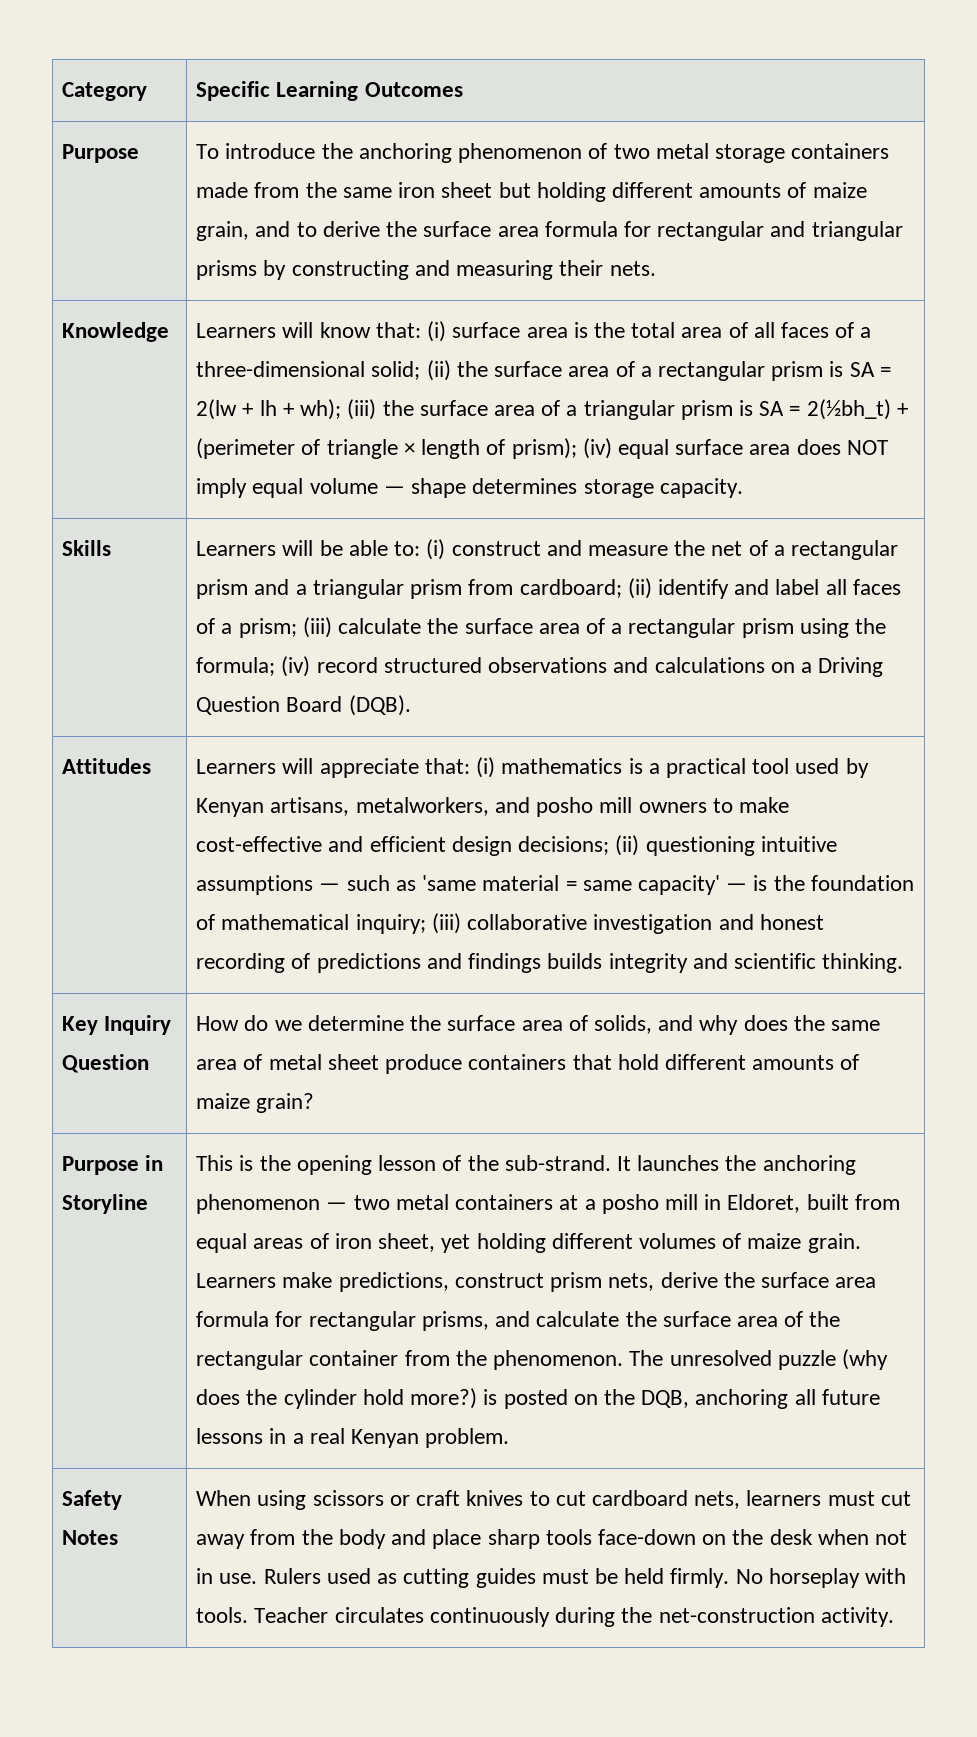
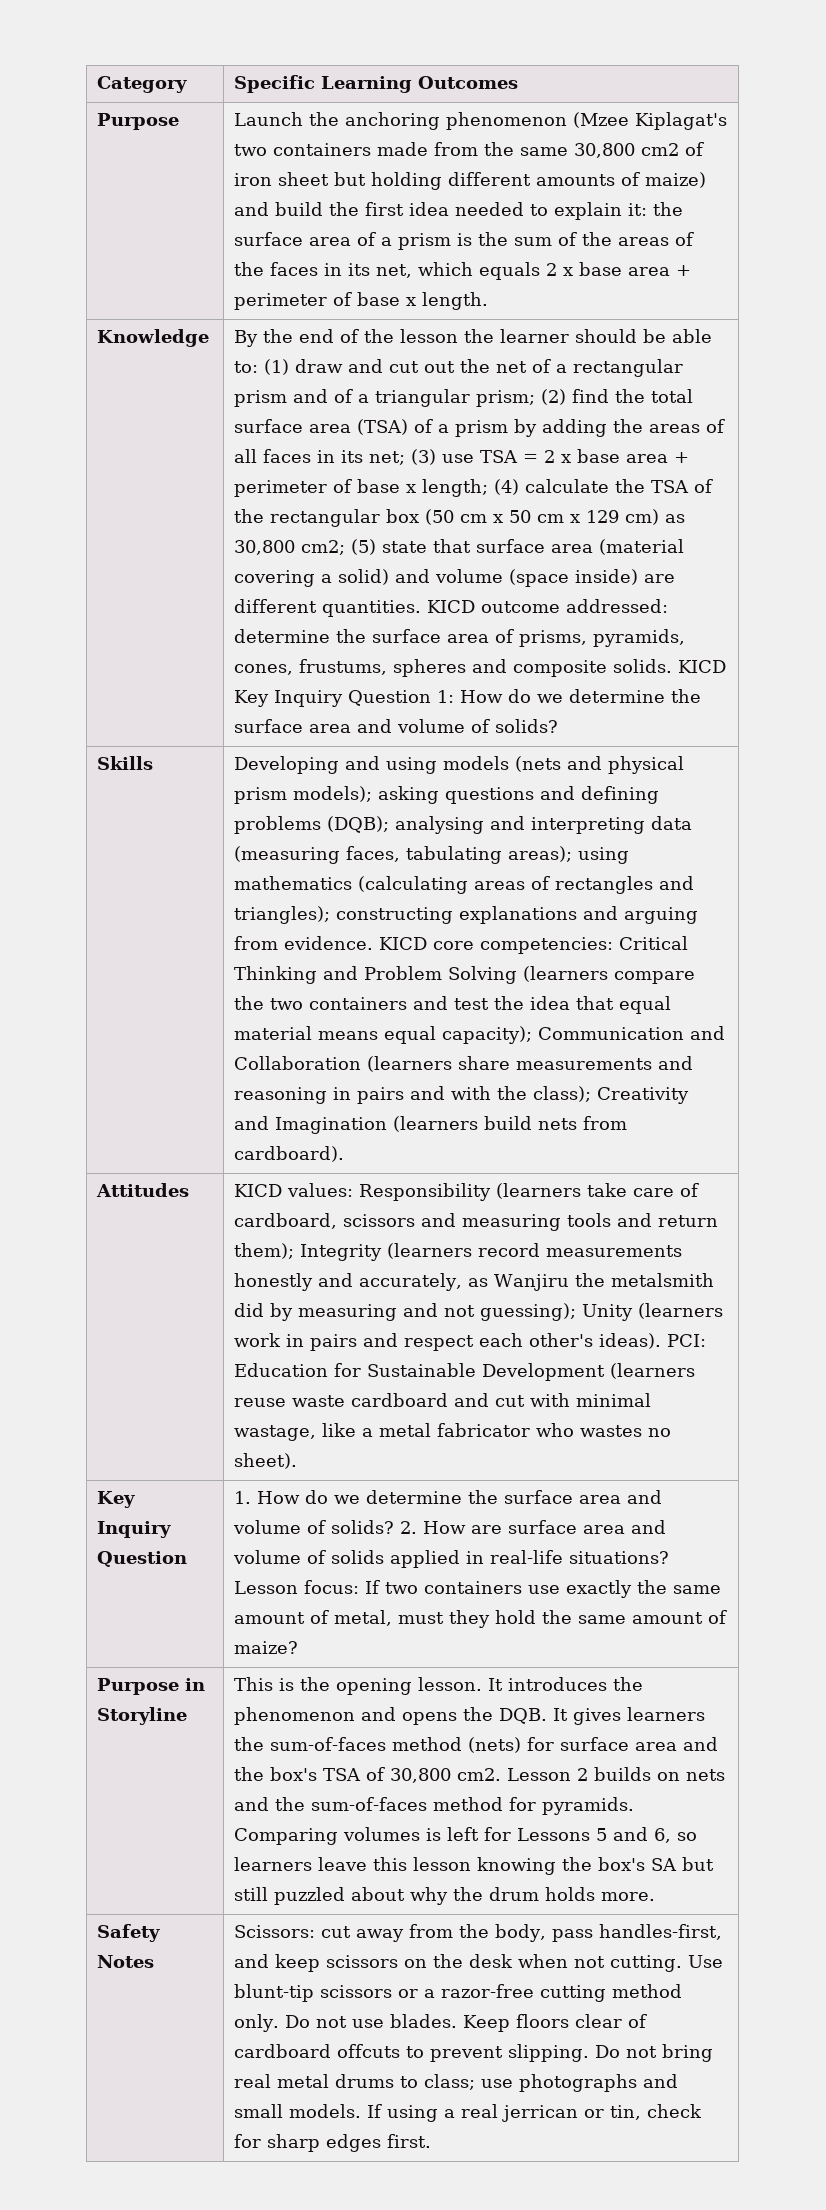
[196,143,785,163] To introduce the anchoring phenomenon of two metal storage -> [234,112,728,130] [234,144,268,156] Launch the anchoring phenomenon (Mzee Kiplagat's two
(392, 192) none -> [574,142,705,158] 30,800 cm2 of
[812,182,867,198] [196,221,903,241] [196,260,656,280] [62,322,170,342] [196,321,872,342] [196,360,891,381] [196,399,908,420] [196,438,888,459] [196,478,743,498] [62,540,112,556] [196,539,668,560] maize grain, and to derive the surface area formula for rectangular and triangular prisms by constructing and measuring their nets. // Knowledge | Learners will know that: (i) surface area is the total area of all faces of a three-dimensional solid; (ii) the surface area of a rectangular prism is SA = 2(lw + lh + wh); (iii) the surface area of a triangular prism is SA = 2(½bh_t) + (perimeter of triangle × length of prism); (iv) equal surface area does NOT imply equal volume — shape determines storage capacity. // Skills | Learners will be able to: (i) construct and measure -> [645,172,707,188] [234,202,684,220] [234,232,695,250] [234,262,692,280] [234,292,489,310] [97,329,210,347] [234,329,713,347] [234,359,456,375] maize) and build the first idea needed to explain it: the surface area of a prism is the sum of the areas of the faces in its net, which equals 2 x base area + perimeter of base x length. // Knowledge | By the end of the lesson the learner should be able to: (1) draw and cut out
[295,578,901,599] [196,617,886,638] [196,656,884,677] [196,695,411,716] [62,758,152,774] [196,757,869,778] [196,797,789,817] [196,835,837,856] [196,875,914,895] [196,913,824,934] [196,953,904,973] [62,1015,172,1035] [62,1054,150,1073] [196,1015,880,1035] [196,1054,860,1074] [196,1093,315,1113] a triangular prism from cardboard; (ii) identify and label all faces of a prism; (iii) calculate the surface area of a rectangular prism using the formula; (iv) record structured observations and calculations on a Driving Question Board (DQB). // Attitudes | Learners will appreciate that: (i) mathematics is a practical tool used by Kenyan artisans, metalworkers, and posho mill owners to make cost-effective and efficient design decisions; (ii) questioning intuitive assumptions — such as 'same material = same capacity' — is the foundation of mathematical inquiry; (iii) collaborative investigation and honest recording of predictions and findings builds integrity and scientific thinking. // Key Inquiry Question | How do we determine the surface area of solids, and why does the same area of metal sheet produce containers that hold different amounts of maize grain? -> [334,389,694,407] [234,419,726,437] [234,449,690,465] [234,479,714,497] [234,509,686,527] [234,539,685,555] [234,569,676,587] [234,599,669,617] [234,629,686,647] [234,659,727,677] [234,689,702,707] [234,719,559,733] [97,756,154,770] [234,756,685,774] [234,786,660,804] [234,816,693,834] [234,846,630,864] [234,876,695,894] [234,906,699,924] [234,936,689,954] [234,966,696,984] [234,996,672,1014] [234,1026,726,1044] [234,1056,694,1072] [234,1086,690,1104] [234,1116,628,1134] [234,1146,345,1162] [96,1183,190,1197] [234,1183,700,1201] [234,1213,719,1231] [234,1243,683,1261] [234,1273,715,1291] [234,1303,724,1321] [234,1333,707,1351] [234,1363,696,1381] [234,1393,652,1407] [234,1423,672,1441] [234,1453,298,1469] [97,1491,136,1508] [97,1521,172,1538] [97,1551,188,1567] [234,1490,663,1504] [233,1520,667,1534] [233,1550,670,1568] [234,1580,722,1598] [234,1610,728,1628] [234,1641,299,1654] of a triangular prism; (2) find the total surface area (TSA) of a prism by adding the areas of all faces in its net; (3) use TSA = 2 x base area + perimeter of base x length; (4) calculate the TSA of the rectangular box (50 cm x 50 cm x 129 cm) as 30,800 cm2; (5) state that surface area (material covering a solid) and volume (space inside) are different quantities. KICD outcome addressed: determine the surface area of prisms, pyramids, cones, frustums, spheres and composite solids. KICD Key Inquiry Question 1: How do we determine the surface area and volume of solids? // Skills | Developing and using models (nets and physical prism models); asking questions and defining problems (DQB); analysing and interpreting data (measuring faces, tabulating areas); using mathematics (calculating areas of rectangles and triangles); constructing explanations and arguing from evidence. KICD core competencies: Critical Thinking and Problem Solving (learners compare the two containers and test the idea that equal material means equal capacity); Communication and Collaboration (learners share measurements and reasoning in pairs and with the class); Creativity and Imagination (learners build nets from cardboard). // Attitudes | KICD values: Responsibility (learners take care of cardboard, scissors and measuring tools and return them); Integrity (learners record measurements honestly and accurately, as Wanjiru the metalsmith did by measuring and not guessing); Unity (learners work in pairs and respect each other's ideas). PCI: Education for Sustainable Development (learners reuse waste cardboard and cut with minimal wastage, like a metal fabricator who wastes no sheet). // Key Inquiry Question | 1. How do we determine the surface area and volume of solids? 2. How are surface area and volume of solids applied in real-life situations? Lesson focus: If two containers use exactly the same amount of metal, must they hold the same amount of maize?
[378,1155,856,1175] [196,1194,900,1214] [196,1233,861,1253] [196,1272,877,1292] [196,1311,841,1331] [196,1349,888,1370] [196,1388,880,1409] [196,1428,510,1448] [62,1490,123,1510] [62,1530,119,1545] [196,1490,911,1510] [196,1529,696,1549] lesson of the sub-strand. It launches the anchoring phenomenon — two metal containers at a posho mill in Eldoret, built from equal areas of iron sheet, yet holding different volumes of maize grain. Learners make predictions, construct prism nets, derive the surface area formula for rectangular prisms, and calculate the surface area of the rectangular container from the phenomenon. The unresolved puzzle (why does the cylinder hold more?) is posted on the DQB, anchoring all future lessons in a real Kenyan problem. // Safety Notes | When using scissors or craft knives to cut cardboard nets, learners must cut away from the body and place sharp tools face-down -> [418,1677,644,1691] [234,1707,706,1725] [234,1737,719,1753] [234,1767,726,1783] [234,1797,635,1815] [234,1827,698,1845] [234,1857,715,1875] [234,1887,656,1905] [97,1924,161,1942] [97,1955,155,1968] [234,1924,723,1942] [234,1954,399,1972] lesson. It introduces the phenomenon and opens the DQB. It gives learners the sum-of-faces method (nets) for surface area and the box's TSA of 30,800 cm2. Lesson 2 builds on nets and the sum-of-faces method for pyramids. Comparing volumes is left for Lessons 5 and 6, so learners leave this lesson knowing the box's SA but still puzzled about why the drum holds more. // Safety Notes | Scissors: cut away from the body, pass handles-first, and keep scissors
[196,1568,906,1588] [196,1607,894,1627] in use. Rulers used as cutting guides must be held firmly. No horseplay with tools. Teacher circulates continuously during the net-construction activity. -> [610,1955,724,1972] [234,1984,683,2002] [234,2014,648,2032] [234,2044,714,2062] [234,2074,679,2092] [234,2104,703,2122] [234,2134,432,2152] cutting. Use blunt-tip scissors or a razor-free cutting method only. Do not use blades. Keep floors clear of cardboard offcuts to prevent slipping. Do not bring real metal drums to class; use photographs and small models. If using a real jerrican or tin, check for sharp edges first.

